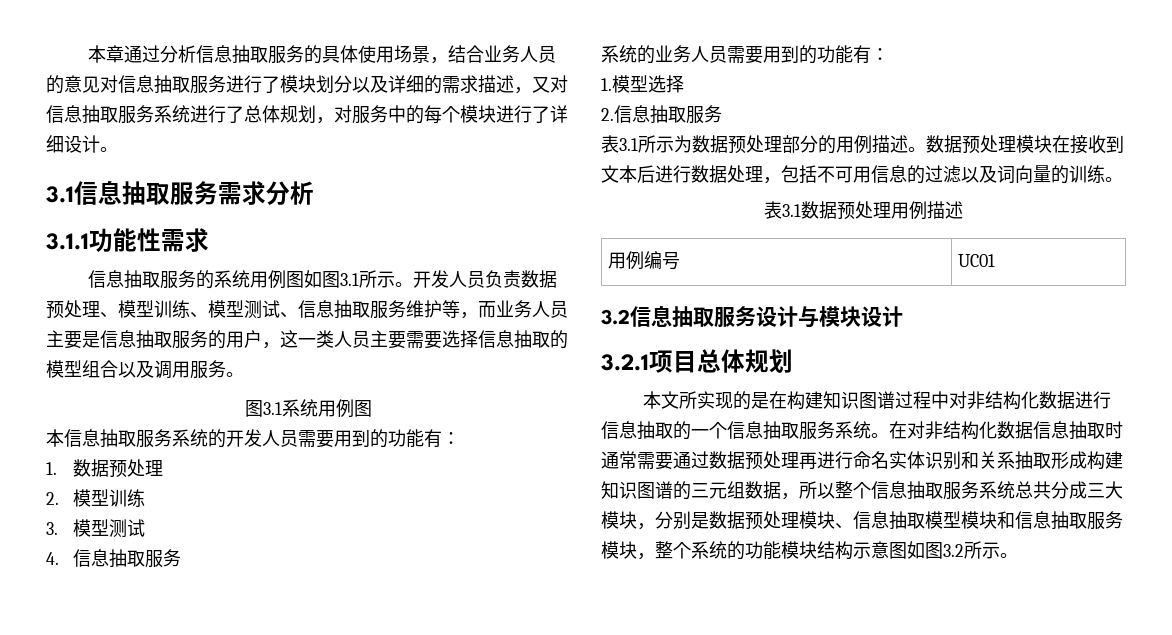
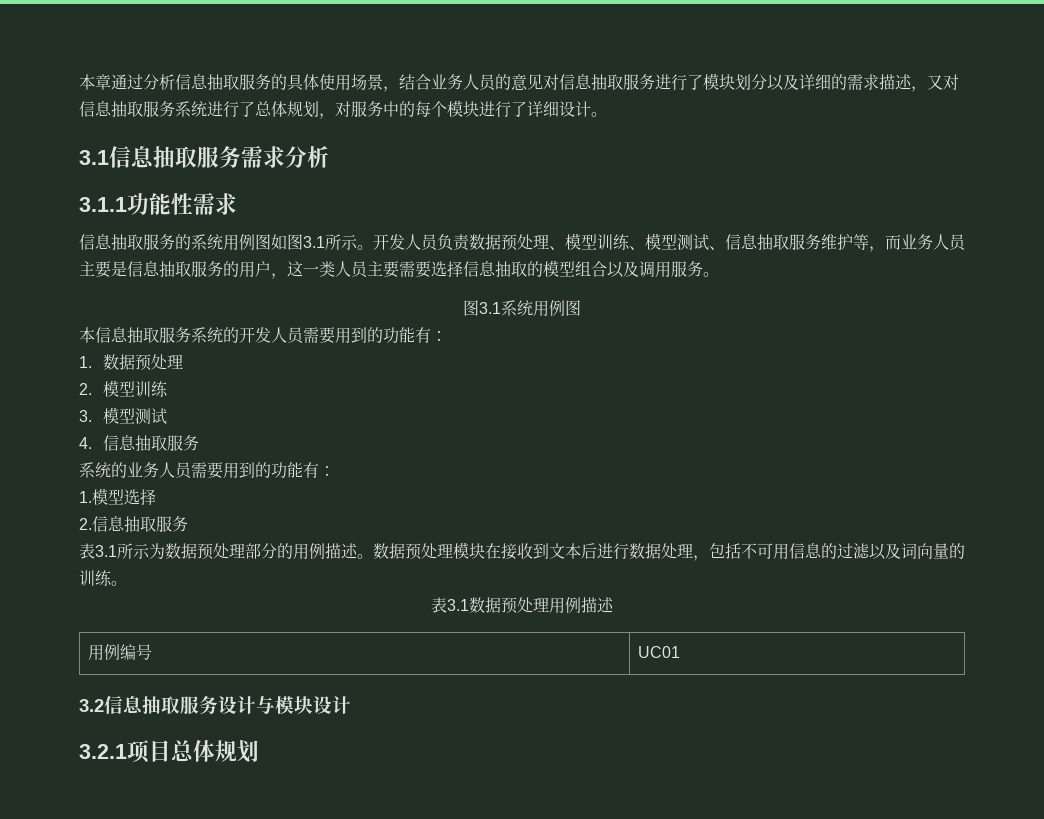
[642,391,1111,410] [601,421,1123,440] [601,451,1123,470] [601,481,1123,500] [601,511,1123,530] [601,541,1018,560] // 本文所实现的是在构建知识图谱过程中对非结构化数据进行信息抽取的一个信息抽取服务系统。在对非结构化数据信息抽取时通常需要通过数据预处理再进行命名实体识别和关系抽取形成构建知识图谱的三元组数据，所以整个信息抽取服务系统总共分成三大模块，分别是数据预处理模块、信息抽取模型模块和信息抽取服务模块，整个系统的功能模块结构示意图如图3.2所示。 -> (259, 751) none

